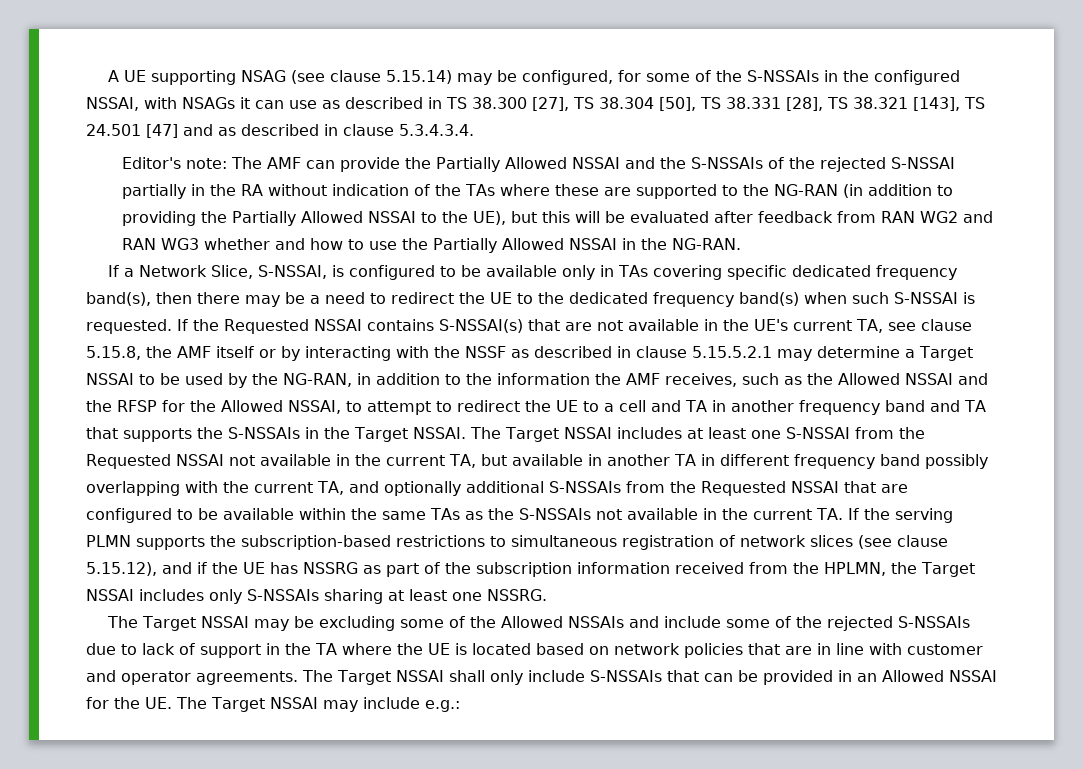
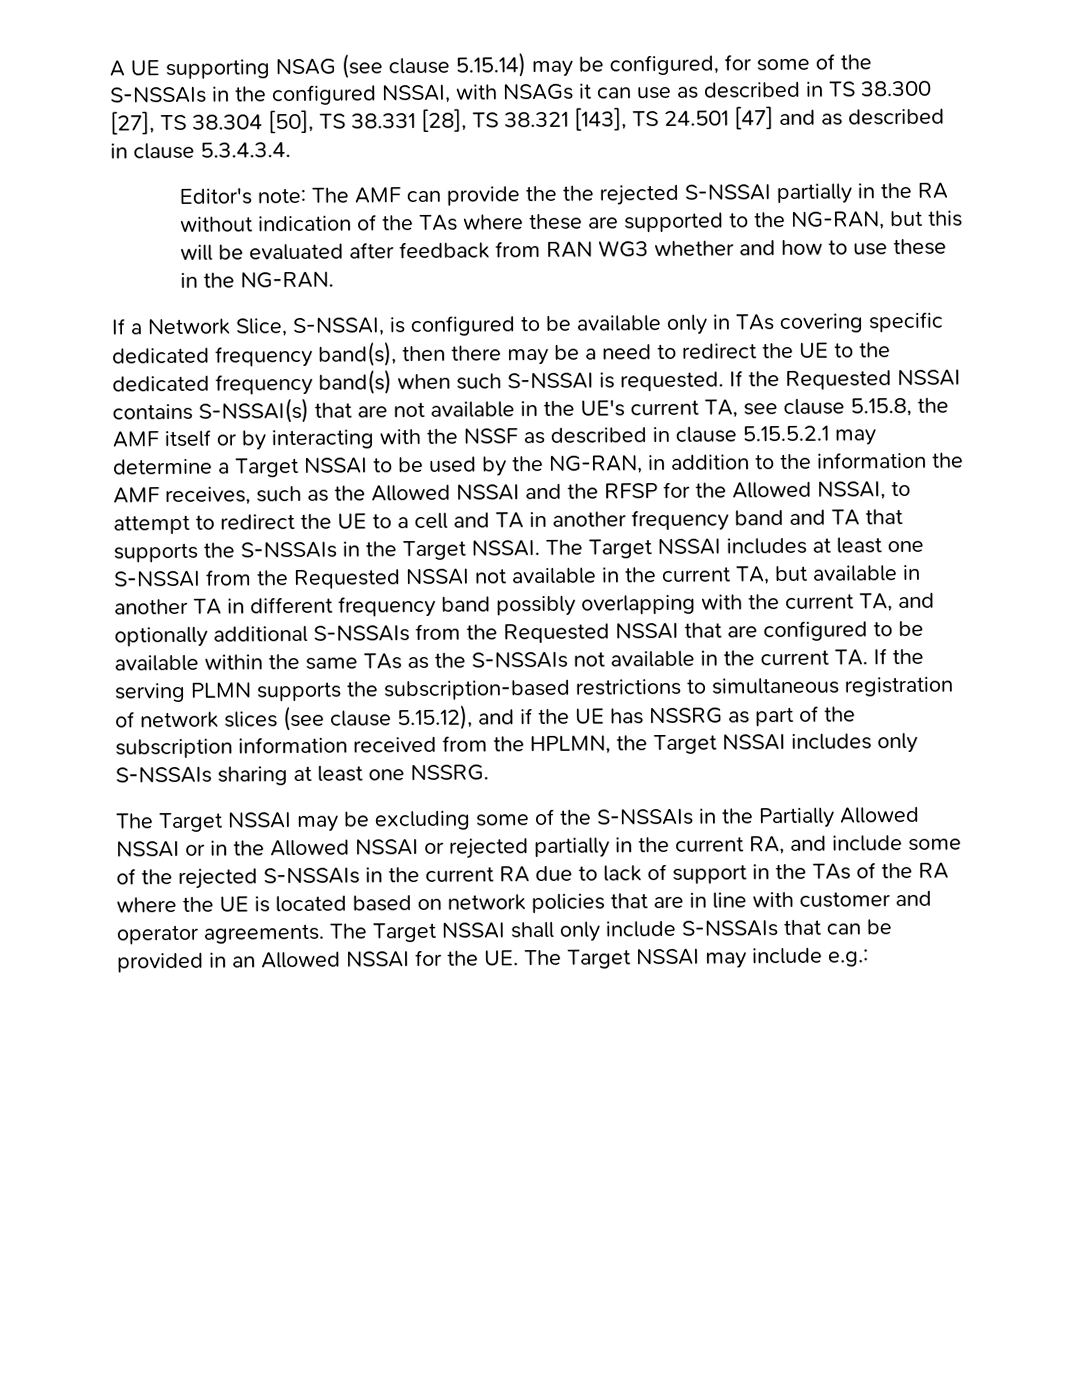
[435,157,784,172] Partially Allowed NSSAI and the S-NSSAIs of -> (558, 193) none
[773,184,953,198] [121,211,506,226] NG-RAN (in addition to providing the Partially Allowed NSSAI to the UE), -> [791,211,886,230] NG-RAN,
[919,211,993,223] [121,238,156,250] WG2 and RAN -> (594, 249) none
[401,238,617,253] the Partially Allowed NSSAI -> [893,238,948,256] these
[500,616,624,628] Allowed NSSAIs -> [596,806,920,829] [116,836,785,859] S-NSSAIs in the Partially Allowed NSSAI or in the Allowed NSSAI or rejected partially in the current RA,
(970, 622) none -> [365,866,530,883] in the current RA
[315,643,337,655] TA -> [812,862,949,880] TAs of the RA

